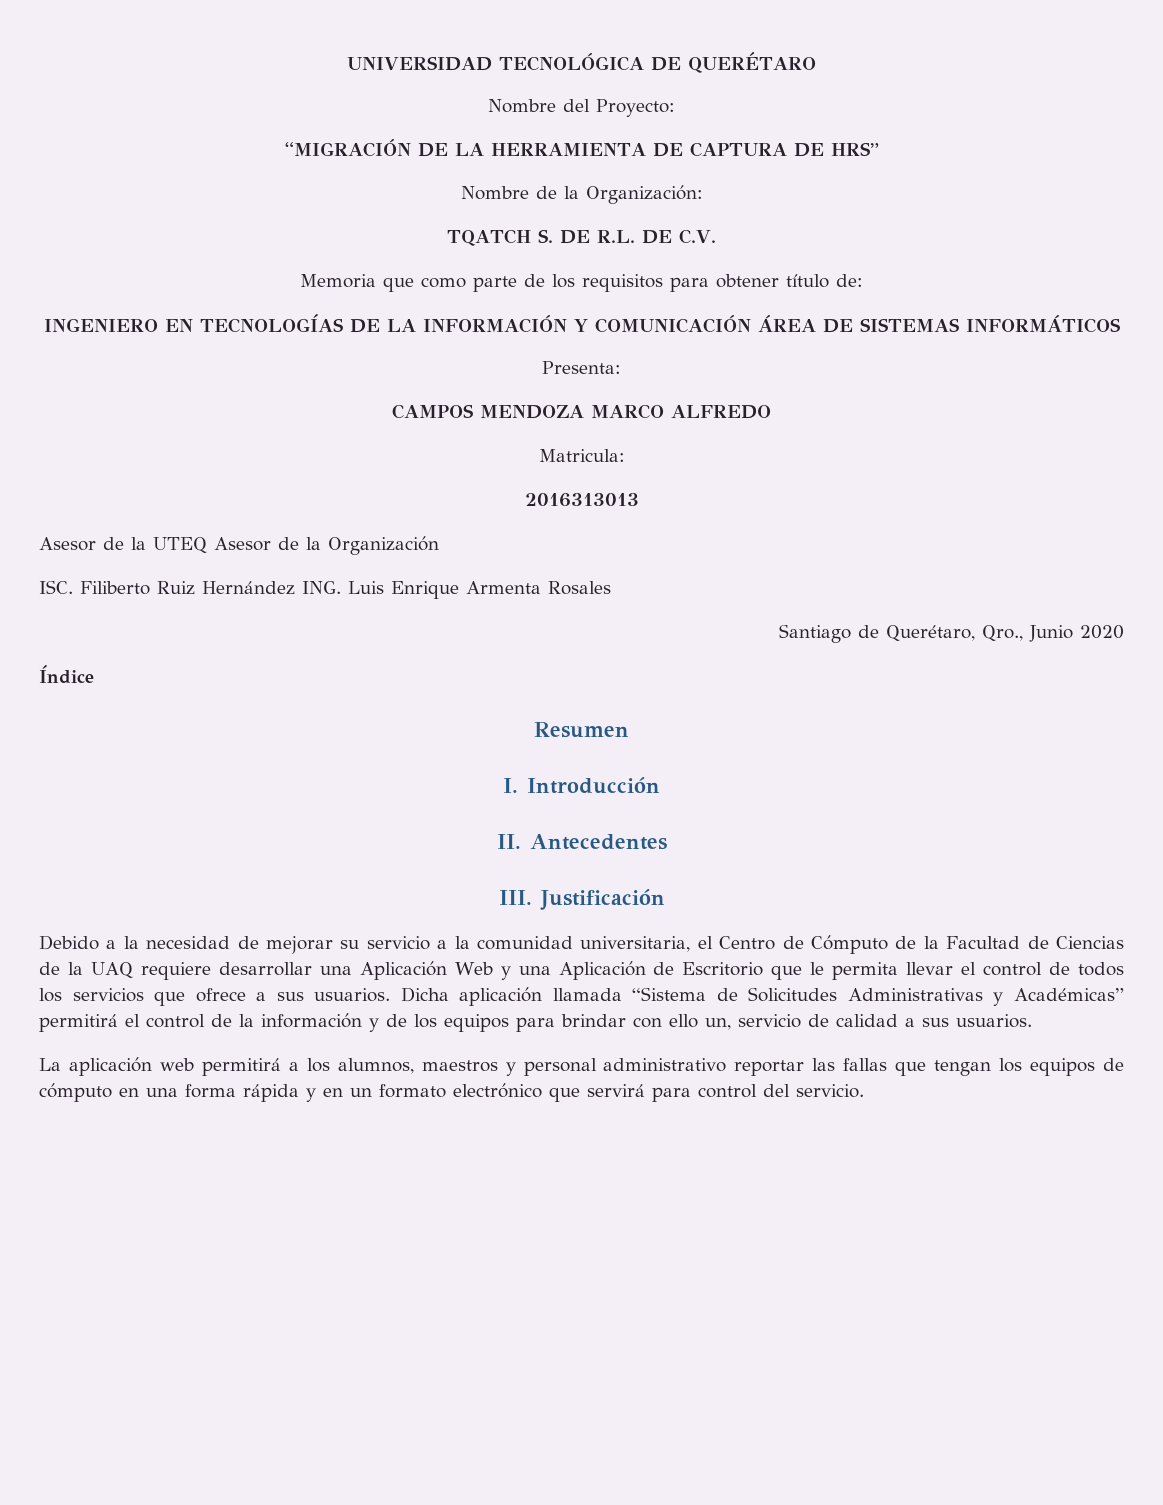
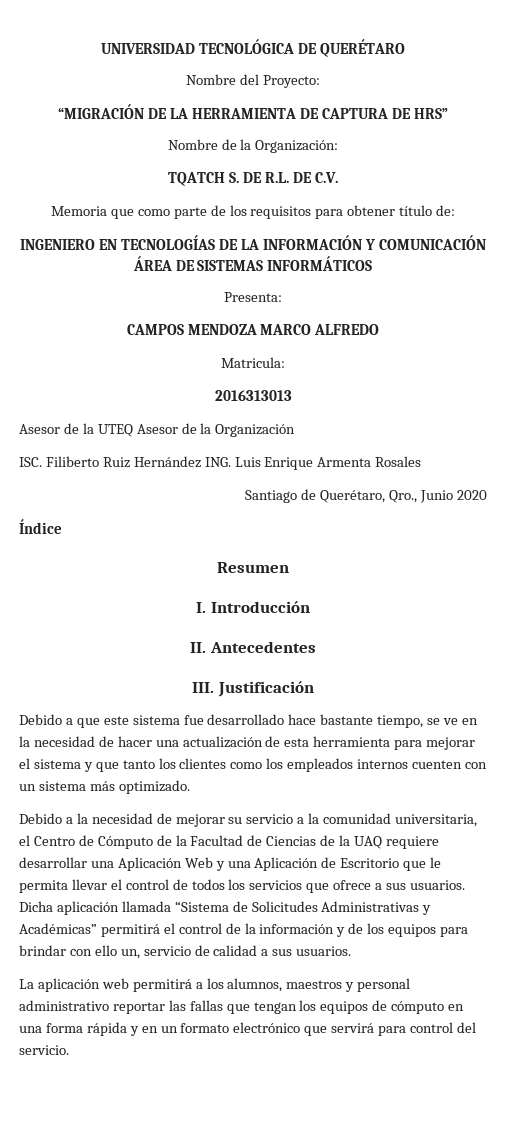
(665, 899) none -> [19,714,478,728] [19,736,476,750] [19,758,487,772] [19,780,190,794] // Debido a que este sistema fue desarrollado hace bastante tiempo, se ve en la necesidad de hacer una actualización de esta herramienta para mejorar el sistema y que tanto los clientes como los empleados internos cuenten con un sistema más optimizado.

